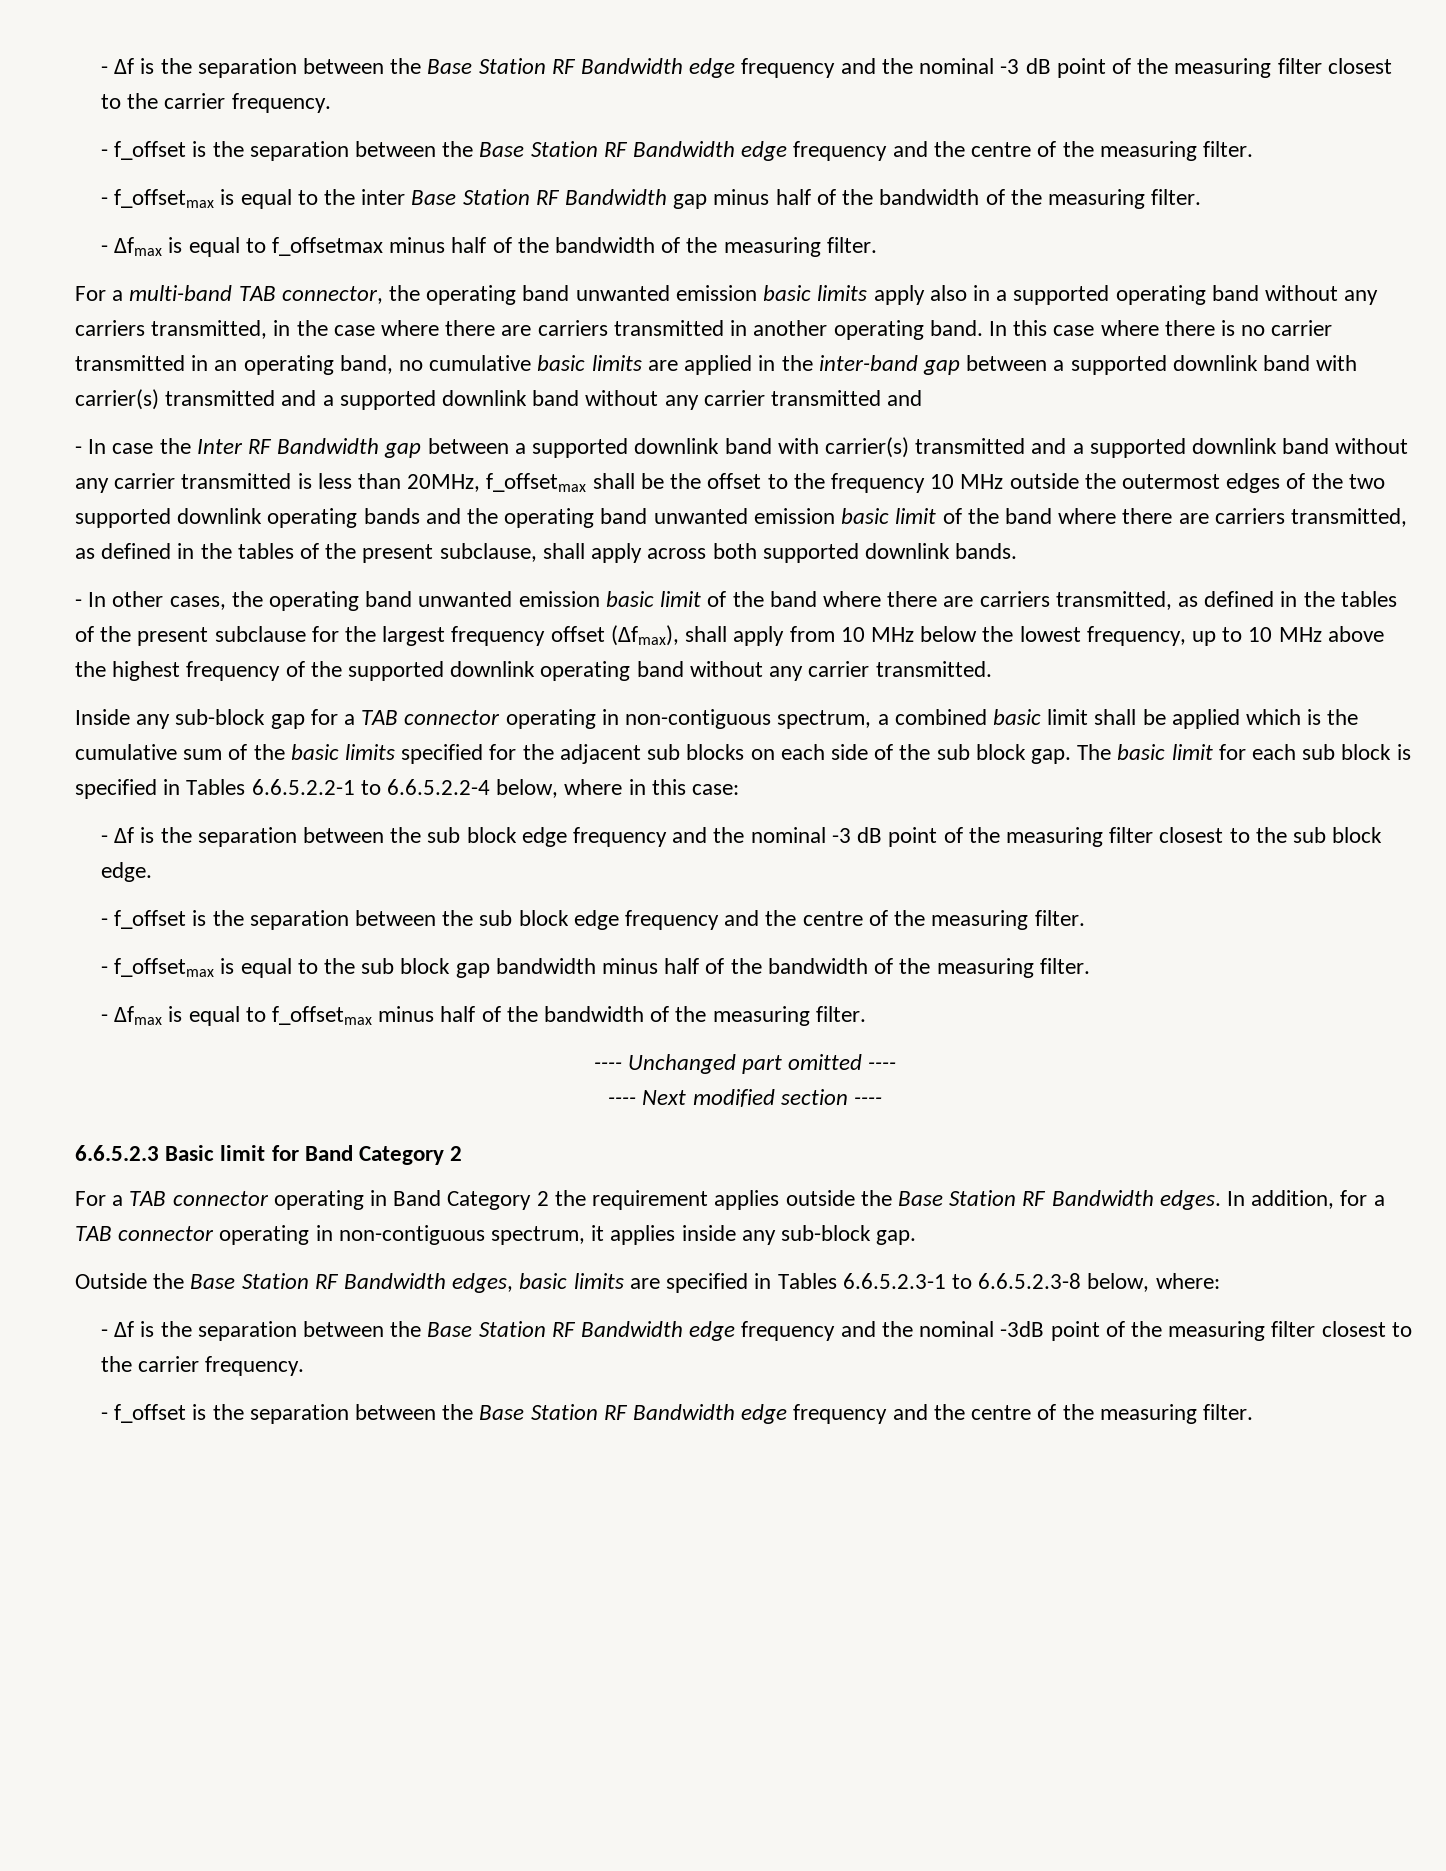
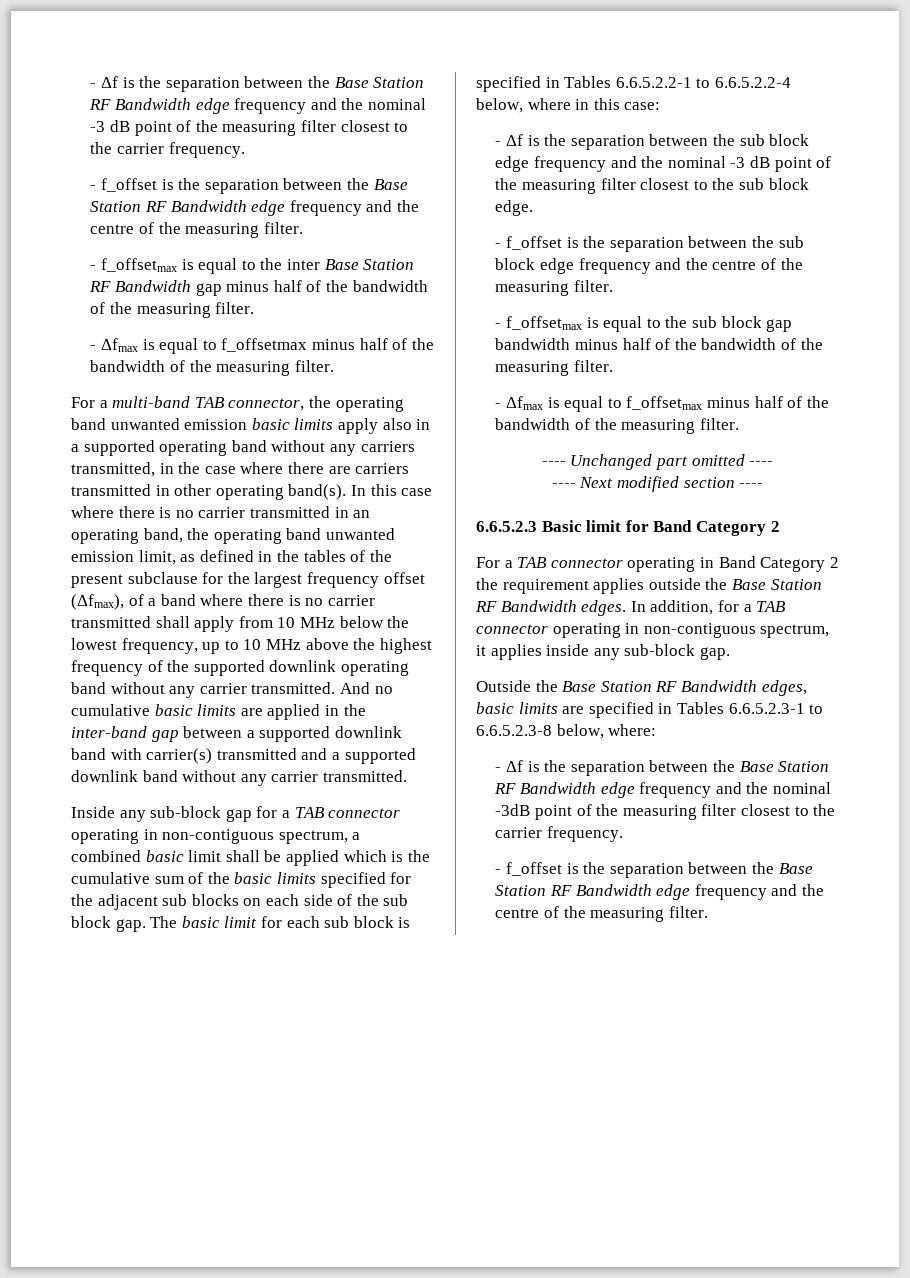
[753,320,983,340] another operating band. -> [174,484,347,500] other operating band(s).
(393, 364) none -> [187,528,395,544] [71,550,392,565] [71,572,425,588] [71,594,375,610] [71,616,410,632] [71,638,432,654] [71,660,409,676] [71,682,370,698] the operating band unwanted emission limit, as defined in the tables of the present subclause for the largest frequency offset (Δfmax), of a band where there is no carrier transmitted shall apply from 10 MHz below the lowest frequency, up to 10 MHz above the highest frequency of the supported downlink operating band without any carrier transmitted. And
[771,390,923,406] [75,437,1409,458] [75,473,1385,493] [75,508,1407,528] [75,543,1018,563] [75,591,1397,611] [75,625,1384,646] [75,661,870,681] transmitted and // - In case the Inter RF Bandwidth gap between a supported downlink band with carrier(s) transmitted and a supported downlink band without any carrier transmitted is less than 20MHz, f_offsetmax shall be the offset to the frequency 10 MHz outside the outermost edges of the two supported downlink operating bands and the operating band unwanted emission basic limit of the band where there are carriers transmitted, as defined in the tables of the present subclause, shall apply across both supported downlink bands. // - In other cases, the operating band unwanted emission basic limit of the band where there are carriers transmitted, as defined in the tables of the present subclause for the largest frequency offset (Δfmax), shall apply from 10 MHz below the lowest frequency, up to 10 MHz above the highest frequency of the supported downlink operating band without any carrier -> (319, 776) none

